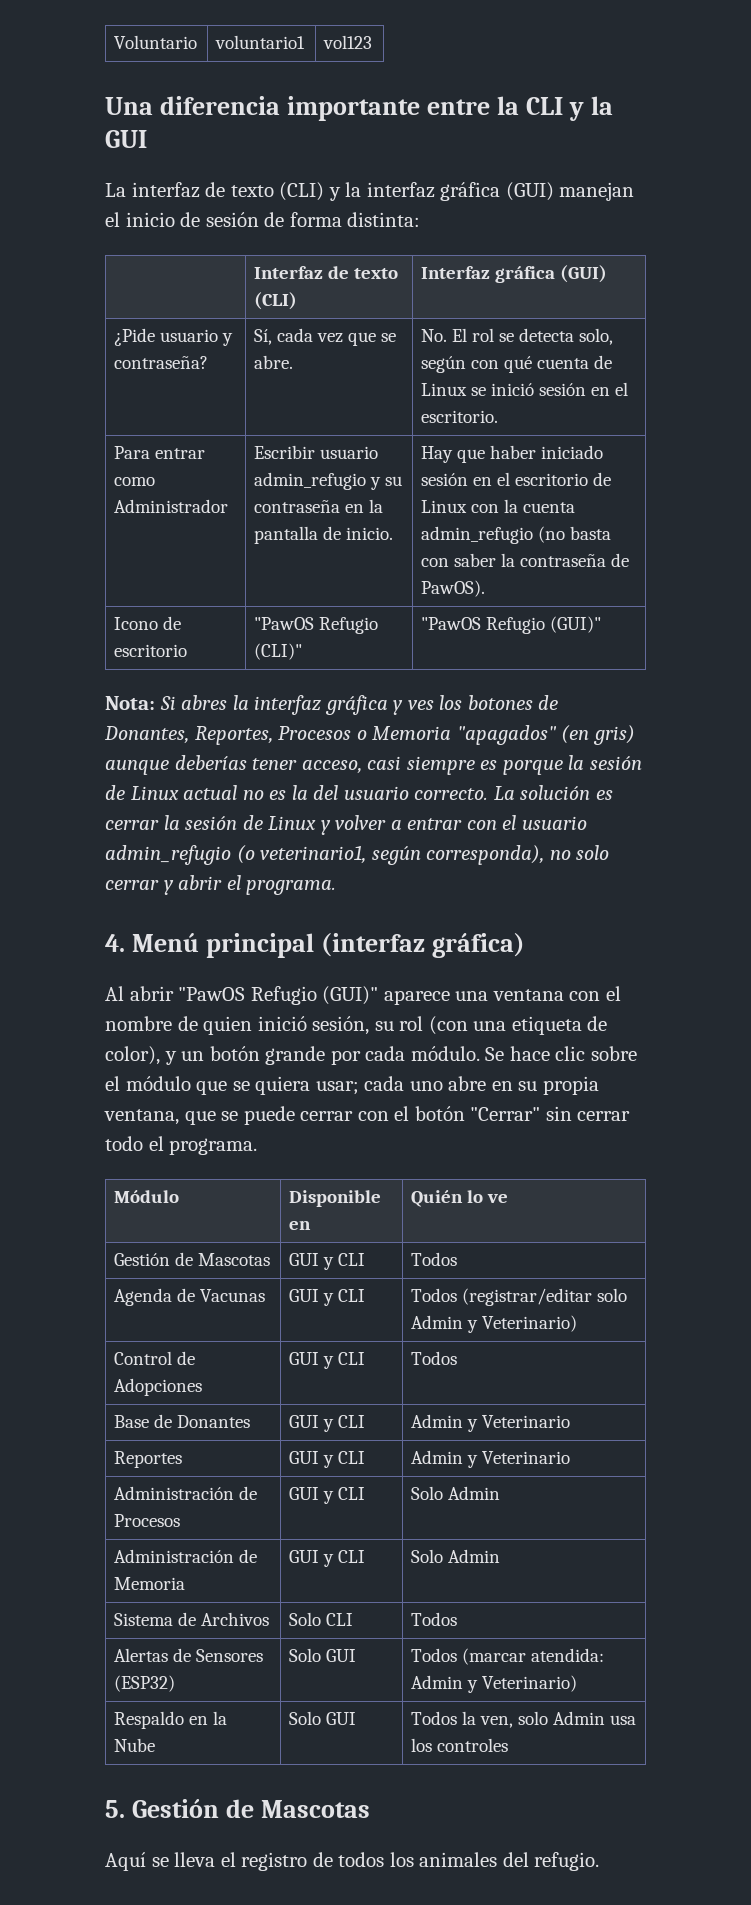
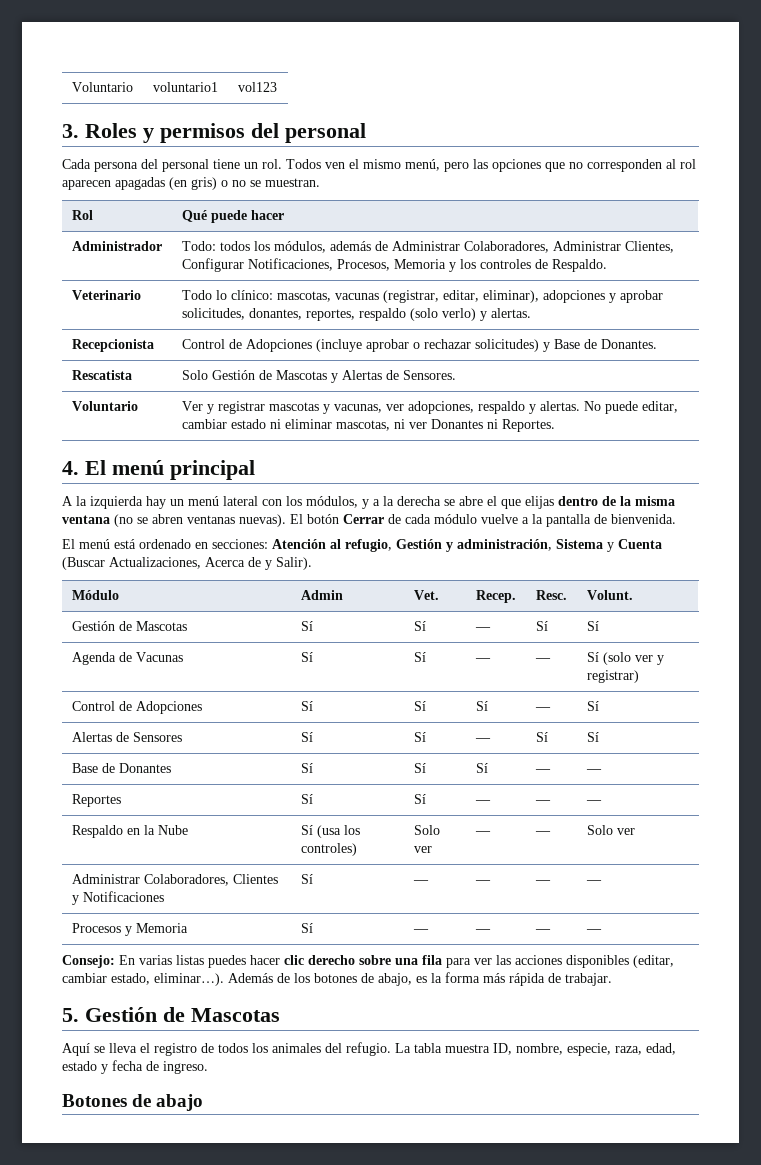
[105,96,614,121] [105,130,147,148] [105,182,635,201] [105,212,421,227] [254,266,399,279] [254,292,298,310] [421,265,608,283] [114,328,234,346] [114,356,209,369] [254,328,397,346] [254,355,294,369] [421,328,614,345] [421,355,613,373] [421,382,629,396] [421,410,499,423] [114,446,206,459] [114,477,156,486] [114,499,229,513] [254,445,379,459] [254,472,403,490] [254,499,384,513] [254,526,394,544] [421,445,604,463] [421,472,612,486] [421,499,576,513] [421,526,612,544] [421,553,630,567] [421,580,486,597] [114,616,182,630] [114,644,188,657] [254,617,379,634] [254,643,303,660] [421,616,602,634] [105,695,559,715] [104,725,635,745] [105,755,642,775] [105,785,613,800] [105,815,587,835] [105,845,610,865] [105,875,337,895] [105,933,526,958] [105,986,621,1005] [105,1016,608,1035] [105,1046,637,1065] [105,1076,599,1095] [104,1106,631,1125] [105,1136,258,1155] [114,1190,180,1203] [289,1190,382,1207] [289,1221,312,1230] [411,1190,509,1207] [114,1252,271,1266] [289,1253,366,1270] [411,1252,458,1266] [114,1288,266,1306] [289,1289,366,1306] [411,1288,628,1306] [411,1315,578,1333] [114,1351,196,1365] [114,1378,203,1396] [289,1352,366,1369] [411,1351,458,1365] [114,1414,251,1428] [289,1415,366,1432] [411,1414,571,1432] [114,1451,183,1468] [289,1451,366,1468] [411,1450,571,1468] [114,1486,258,1500] [114,1514,181,1527] [289,1487,366,1504] [411,1486,501,1500] [114,1549,258,1563] [114,1577,186,1590] [289,1550,366,1567] [411,1549,501,1563] [114,1612,270,1626] [289,1612,354,1626] [411,1612,458,1626] [114,1648,264,1662] [114,1675,176,1692] [289,1648,357,1662] [411,1648,605,1665] [411,1675,578,1693] [114,1711,228,1729] [114,1738,156,1752] [289,1711,357,1725] [411,1711,637,1728] [411,1738,509,1752] Una diferencia importante entre la CLI y la GUI // La interfaz de texto (CLI) y la interfaz gráfica (GUI) manejan el inicio de sesión de forma distinta: // | Interfaz de texto (CLI) | Interfaz gráfica (GUI) // ¿Pide usuario y contraseña? | Sí, cada vez que se abre. | No. El rol se detecta solo, según con qué cuenta de Linux se inició sesión en el escritorio. // Para entrar como Administrador | Escribir usuario admin_refugio y su contraseña en la pantalla de inicio. | Hay que haber iniciado sesión en el escritorio de Linux con la cuenta admin_refugio (no basta con saber la contraseña de PawOS). // Icono de escritorio | "PawOS Refugio (CLI)" | "PawOS Refugio (GUI)" // Nota: Si abres la interfaz gráfica y ves los botones de Donantes, Reportes, Procesos o Memoria "apagados" (en gris) aunque deberías tener acceso, casi siempre es porque la sesión de Linux actual no es la del usuario correcto. La solución es cerrar la sesión de Linux y volver a entrar con el usuario admin_refugio (o veterinario1, según corresponda), no solo cerrar y abrir el programa. // 4. Menú principal (interfaz gráfica) // Al abrir "PawOS Refugio (GUI)" aparece una ventana con el nombre de quien inició sesión, su rol (con una etiqueta de color), y un botón grande por cada módulo. Se hace clic sobre el módulo que se quiera usar; cada uno abre en su propia ventana, que se puede cerrar con el botón "Cerrar" sin cerrar todo el programa. // Módulo | Disponible en | Quién lo ve // Gestión de Mascotas | GUI y CLI | Todos // Agenda de Vacunas | GUI y CLI | Todos (registrar/editar solo Admin y Veterinario) // Control de Adopciones | GUI y CLI | Todos // Base de Donantes | GUI y CLI | Admin y Veterinario // Reportes | GUI y CLI | Admin y Veterinario // Administración de Procesos | GUI y CLI | Solo Admin // Administración de Memoria | GUI y CLI | Solo Admin // Sistema de Archivos | Solo CLI | Todos // Alertas de Sensores (ESP32) | Solo GUI | Todos (marcar atendida: Admin y Veterinario) // Respaldo en la Nube | Solo GUI | Todos la ven, solo Admin usa los controles -> [62,123,366,143] [62,159,696,172] [62,177,320,190] [71,210,93,220] [181,210,284,223] [71,241,162,251] [181,241,674,253] [181,258,607,272] [71,290,141,300] [181,290,663,303] [181,308,531,321] [71,339,154,352] [181,339,657,352] [71,370,132,380] [181,370,456,383] [71,401,138,411] [181,401,678,414] [181,419,555,432] [62,460,255,480] [62,496,675,509] [62,514,676,527] [62,539,662,552] [62,557,312,570] [71,590,119,600] [300,590,343,600] [413,590,439,600] [475,590,516,603] [535,590,567,600] [586,590,633,600] [71,621,187,631] [300,621,313,631] [413,621,426,631] [474,627,491,631] [535,621,548,631] [586,621,599,631] [71,652,183,665] [300,652,313,662] [413,652,426,662] [474,658,491,662] [534,658,551,662] [586,652,664,665] [586,670,639,683] [71,701,202,714] [300,701,313,711] [413,701,426,711] [475,701,488,711] [534,707,551,711] [586,701,599,711] [71,732,182,742] [300,732,313,742] [413,732,426,742] [474,738,491,742] [535,732,548,742] [586,732,599,742] [71,763,171,773] [300,763,313,773] [413,763,426,773] [475,763,488,773] [534,769,551,773] [585,769,602,773] [71,794,121,807] [300,794,313,804] [413,794,426,804] [474,800,491,804] [534,800,551,804] [585,800,602,804] [71,825,188,838] [300,825,360,838] [300,843,357,856] [413,825,440,835] [413,846,432,853] [474,831,491,835] [534,831,551,835] [586,825,635,835] [71,874,278,886] [71,891,164,905] [300,874,313,884] [412,880,429,884] [474,880,491,884] [534,880,551,884] [585,880,602,884] [71,923,188,936] [300,923,313,933] [412,929,429,933] [474,929,491,933] [534,929,551,933] [585,929,602,933] [62,955,674,968] [62,972,612,986] 3. Roles y permisos del personal // Cada persona del personal tiene un rol. Todos ven el mismo menú, pero las opciones que no corresponden al rol aparecen apagadas (en gris) o no se muestran. // Rol | Qué puede hacer // Administrador | Todo: todos los módulos, además de Administrar Colaboradores, Administrar Clientes, Configurar Notificaciones, Procesos, Memoria y los controles de Respaldo. // Veterinario | Todo lo clínico: mascotas, vacunas (registrar, editar, eliminar), adopciones y aprobar solicitudes, donantes, reportes, respaldo (solo verlo) y alertas. // Recepcionista | Control de Adopciones (incluye aprobar o rechazar solicitudes) y Base de Donantes. // Rescatista | Solo Gestión de Mascotas y Alertas de Sensores. // Voluntario | Ver y registrar mascotas y vacunas, ver adopciones, respaldo y alertas. No puede editar, cambiar estado ni eliminar mascotas, ni ver Donantes ni Reportes. // 4. El menú principal // A la izquierda hay un menú lateral con los módulos, y a la derecha se abre el que elijas dentro de la misma ventana (no se abren ventanas nuevas). El botón Cerrar de cada módulo vuelve a la pantalla de bienvenida. // El menú está ordenado en secciones: Atención al refugio, Gestión y administración, Sistema y Cuenta (Buscar Actualizaciones, Acerca de y Salir). // Módulo | Admin | Vet. | Recep. | Resc. | Volunt. // Gestión de Mascotas | Sí | Sí | — | Sí | Sí // Agenda de Vacunas | Sí | Sí | — | — | Sí (solo ver y registrar) // Control de Adopciones | Sí | Sí | Sí | — | Sí // Alertas de Sensores | Sí | Sí | — | Sí | Sí // Base de Donantes | Sí | Sí | Sí | — | — // Reportes | Sí | Sí | — | — | — // Respaldo en la Nube | Sí (usa los controles) | Solo ver | — | — | Solo ver // Administrar Colaboradores, Clientes y Notificaciones | Sí | — | — | — | — // Procesos y Memoria | Sí | — | — | — | — // Consejo: En varias listas puedes hacer clic derecho sobre una fila para ver las acciones disponibles (editar, cambiar estado, eliminar…). Además de los botones de abajo, es la forma más rápida de trabajar.
(600, 1861) none -> [395,1043,676,1056] [62,1060,208,1074] [62,1094,204,1111] La tabla muestra ID, nombre, especie, raza, edad, estado y fecha de ingreso. // Botones de abajo

